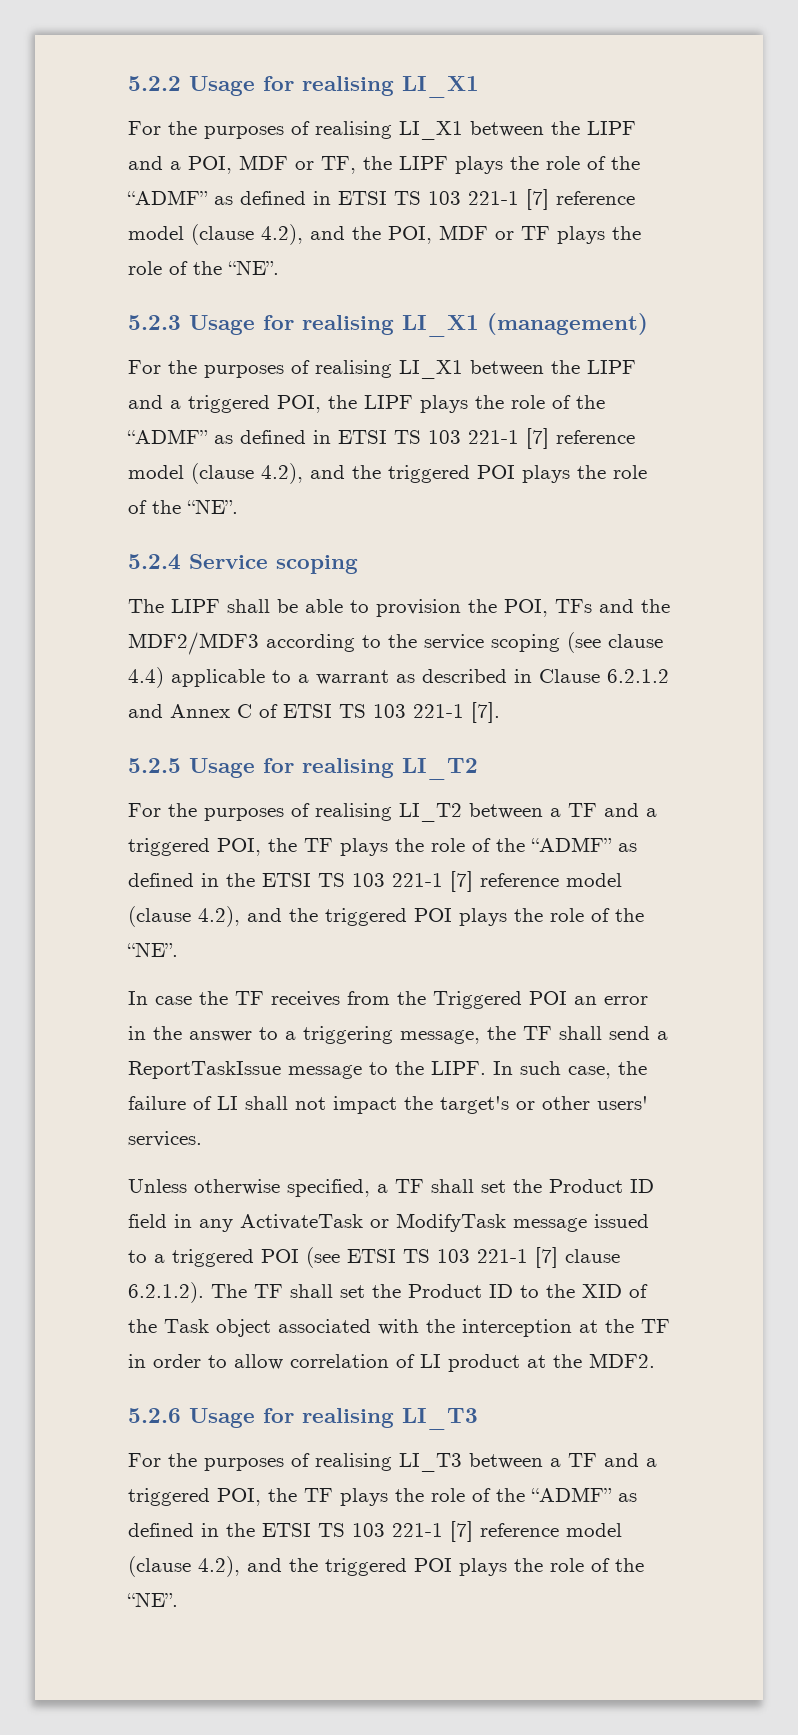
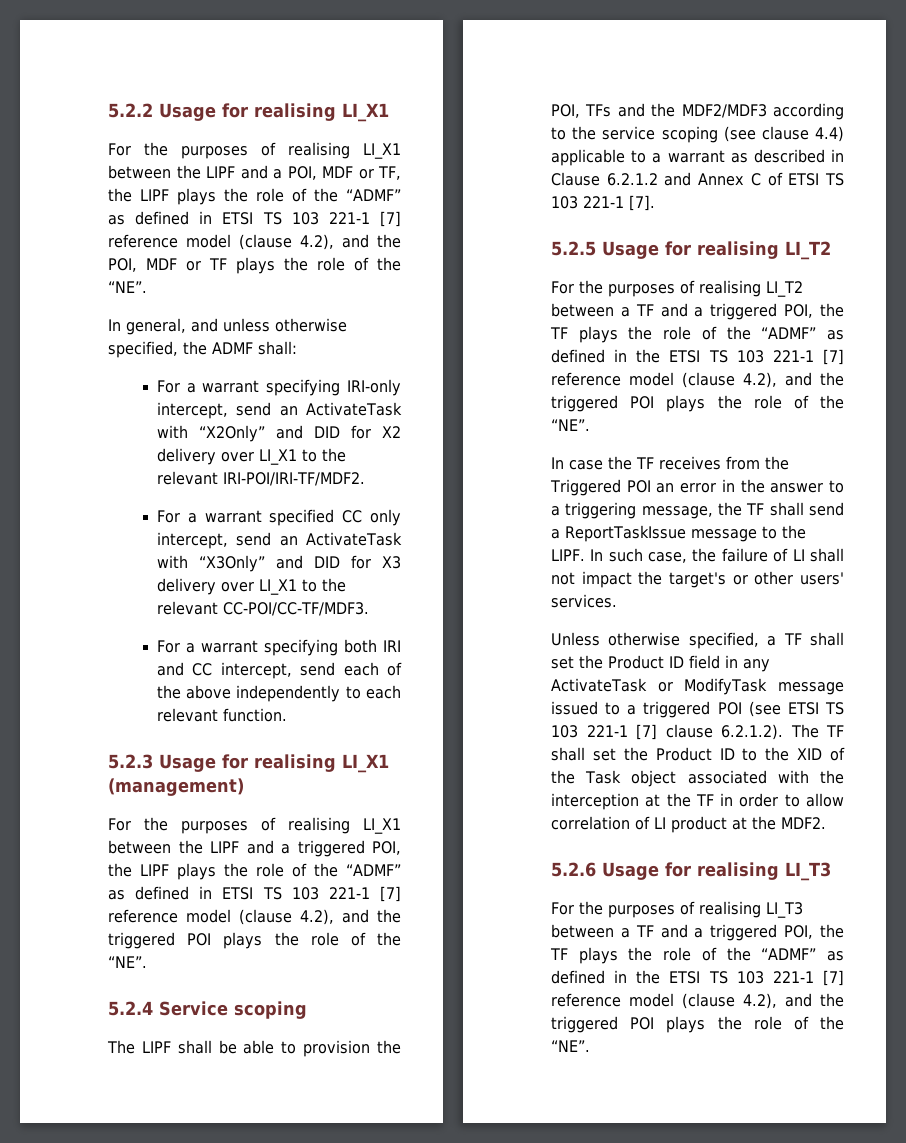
(279, 267) none -> [108,318,347,335] [108,341,297,358] [156,379,401,396] [156,402,403,419] [156,425,401,442] [156,448,346,465] [156,471,365,486] [156,509,401,526] [156,532,403,549] [156,555,401,572] [156,578,346,595] [156,601,369,616] [156,639,401,656] [156,662,402,679] [156,685,401,702] [156,708,287,722] // In general, and unless otherwise specified, the ADMF shall: // For a warrant specifying IRI-only intercept, send an ActivateTask with “X2Only” and DID for X2 delivery over LI_X1 to the relevant IRI-POI/IRI-TF/MDF2. // For a warrant specified CC only intercept, send an ActivateTask with “X3Only” and DID for X3 delivery over LI_X1 to the relevant CC-POI/CC-TF/MDF3. // For a warrant specifying both IRI and CC intercept, send each of the above independently to each relevant function.

